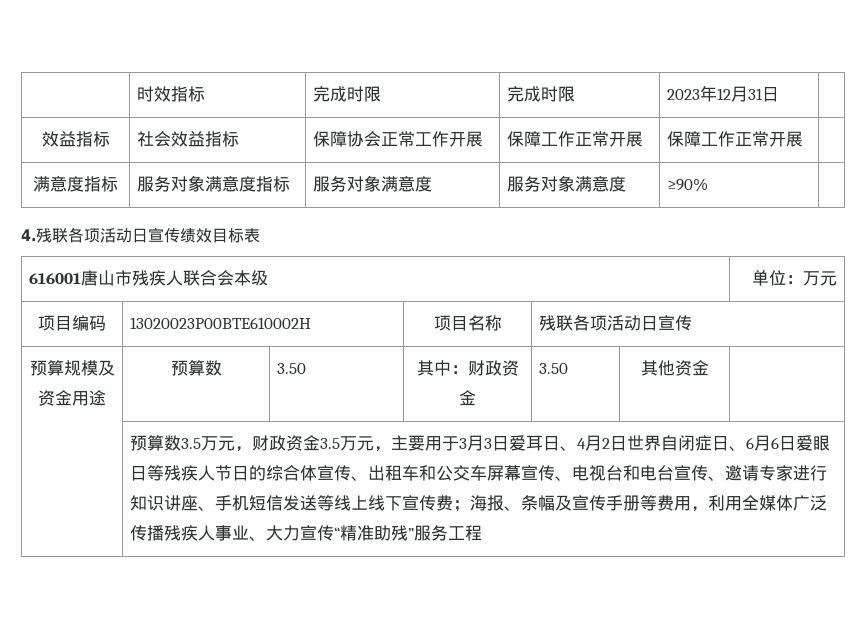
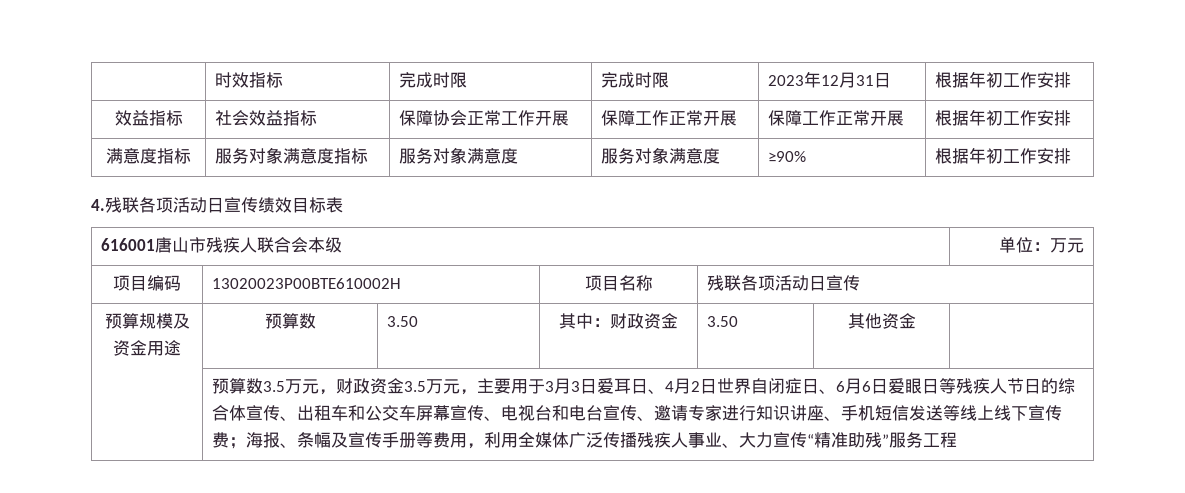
(780, 94) none -> [935,71,1072,88] 根据年初工作安排
(804, 139) none -> [935,109,1072,126] 根据年初工作安排
(709, 185) none -> [935,147,1072,164] 根据年初工作安排

